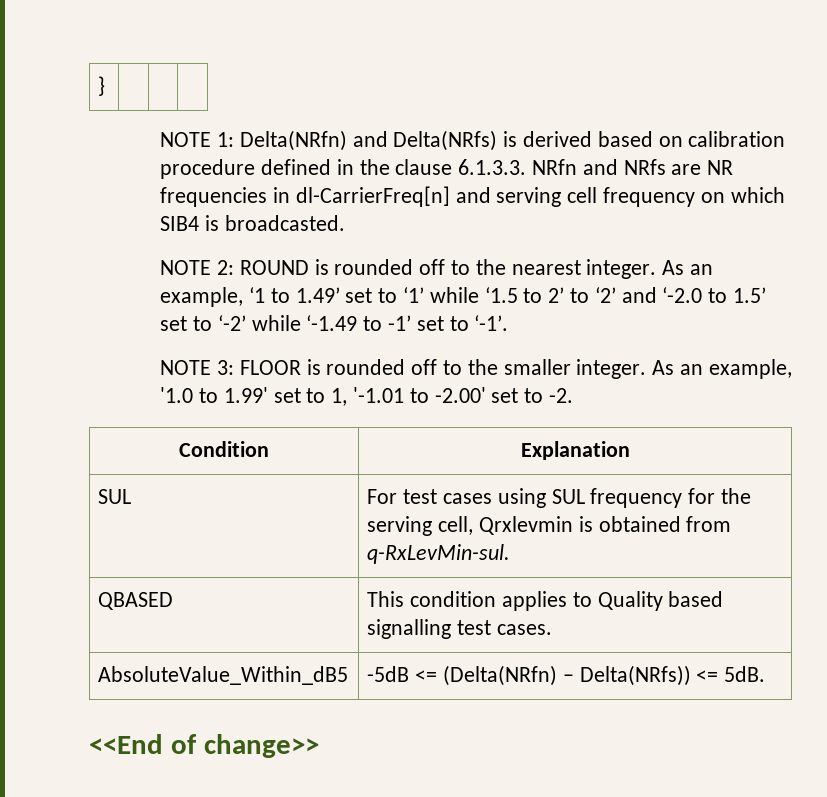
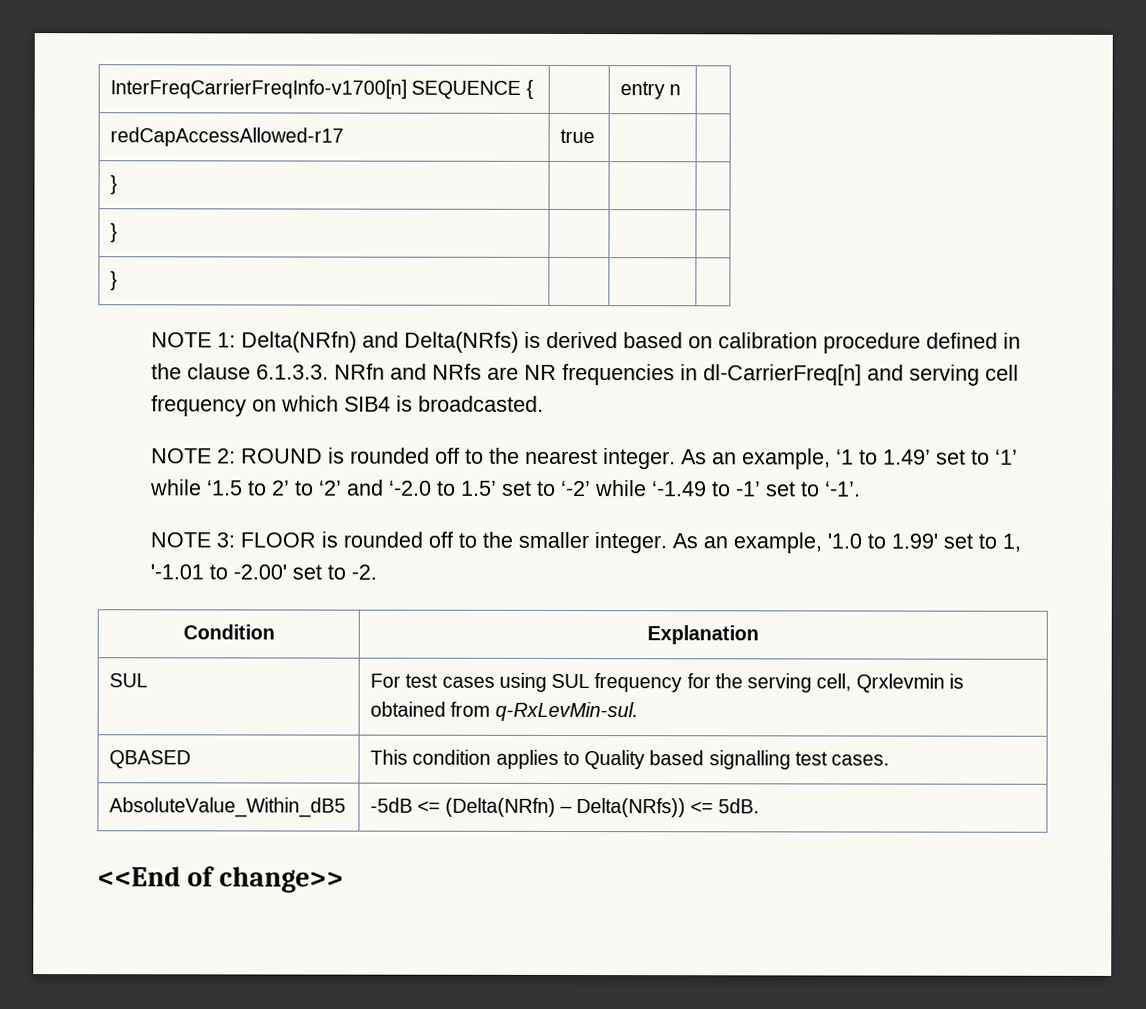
(98, 86) none -> [110,79,534,99] [620,81,682,100] [110,127,345,147] [560,128,596,144] [110,175,119,195] [110,223,119,243] InterFreqCarrierFreqInfo-v1700[n] SEQUENCE { | | entry n | // redCapAccessAllowed-r17 | true | | // } | | | // } | | | //

